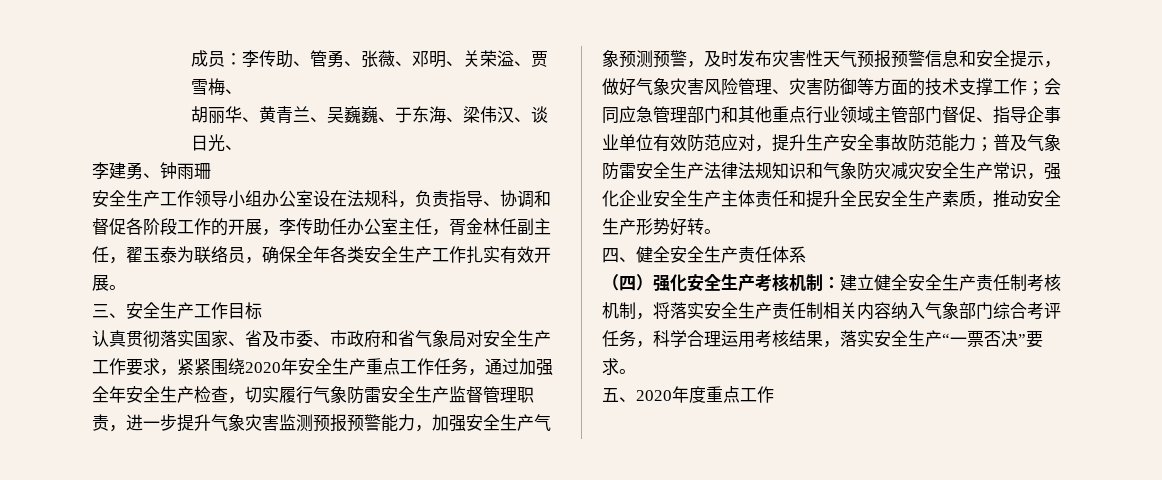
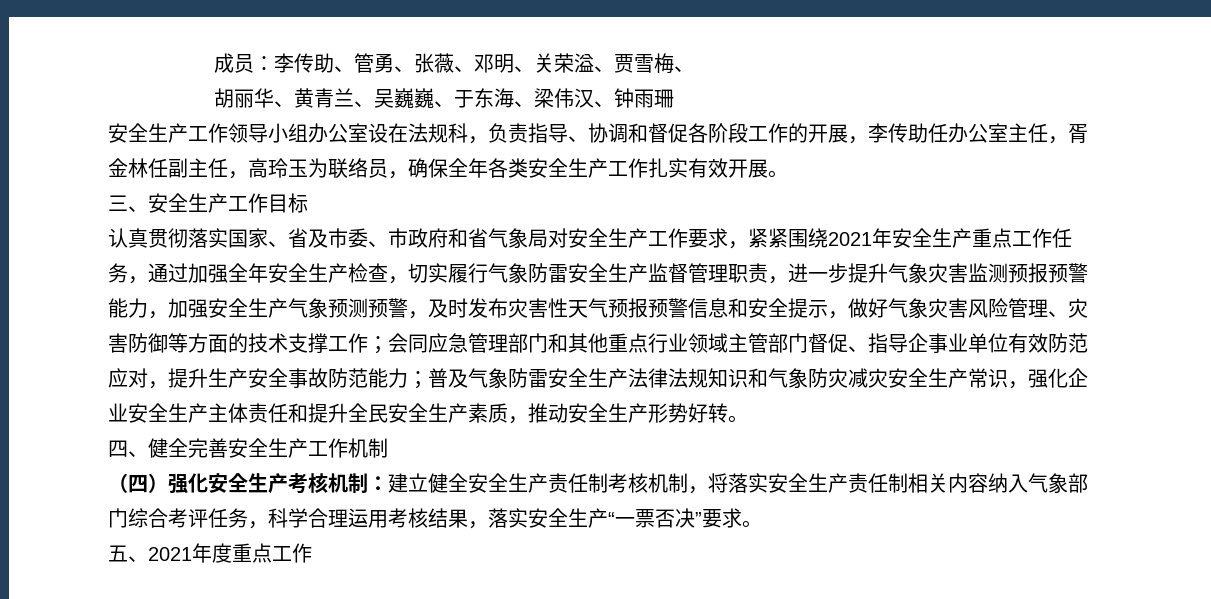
[530,106,548,123] [190,134,242,152] [92,162,160,180] 谈日光、 // 李建勇、 -> (615, 104) none
[126,246,177,263] 翟玉泰 -> [248,158,308,178] 高玲玉
[245,362,281,373] 2020 -> [828,232,872,246] 2021
[670,246,806,263] 安全生产责任体系 -> [188,438,388,458] 完善安全生产工作机制
[636,390,672,401] 2020 -> [148,547,192,561] 2021

